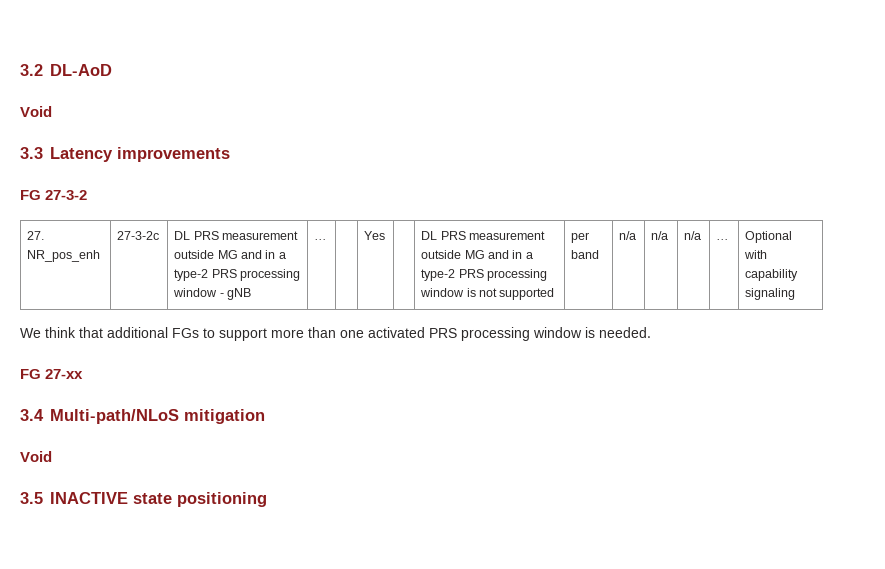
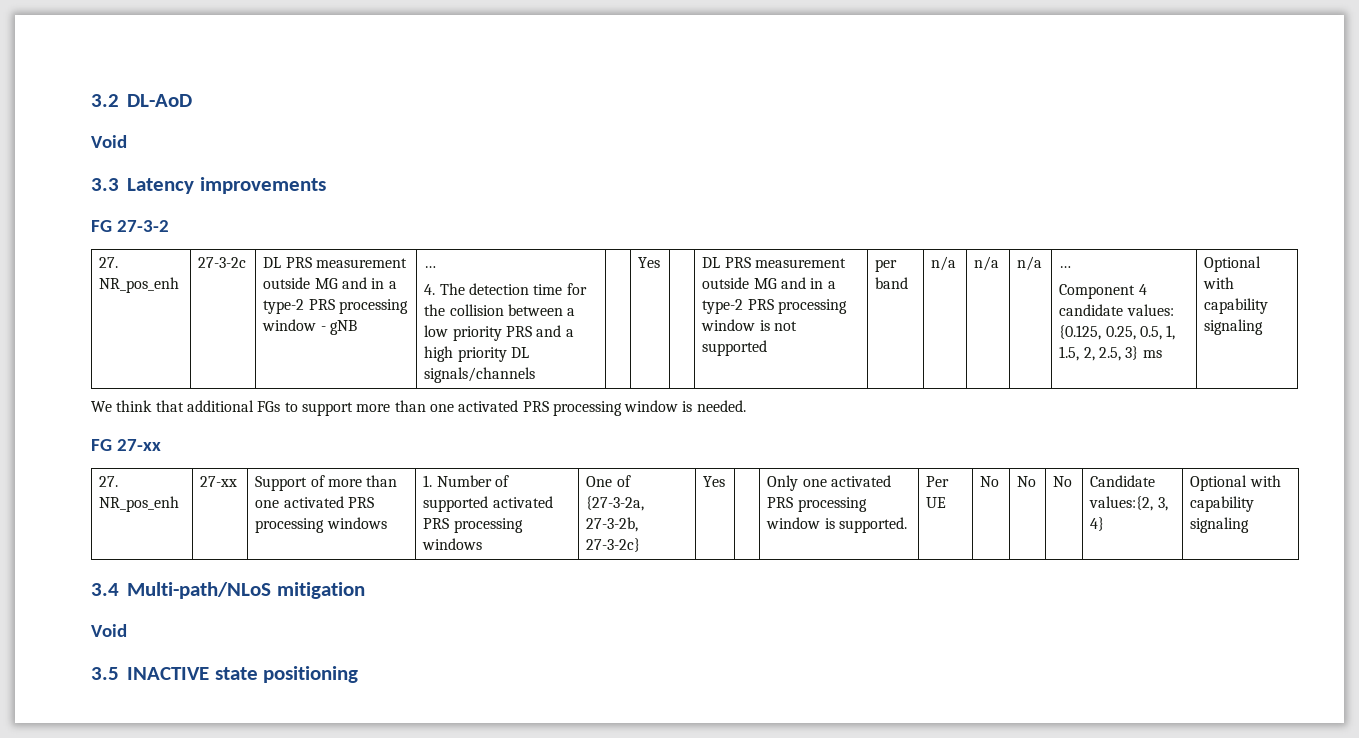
(328, 239) none -> [424,283,587,295] [424,304,576,316] [424,325,574,341] [424,346,529,362] [424,367,536,383] // 4. The detection time for the collision between a low priority PRS and a high priority DL signals/channels
(730, 239) none -> [1059,284,1147,299] [1059,304,1174,316] [1059,325,1176,340] [1059,346,1162,361] // Component 4 candidate values: {0.125, 0.25, 0.5, 1, 1.5, 2, 2.5, 3} ms
(84, 374) none -> [99,476,119,487] [99,496,180,512] [200,476,238,487] [255,475,398,491] [255,496,374,508] [255,517,387,533] [423,475,509,487] [423,496,553,512] [423,518,523,533] [422,538,483,550] [586,475,631,487] [586,496,645,511] [586,517,639,532] [586,538,641,552] [703,476,726,487] [767,475,891,491] [767,497,867,512] [766,517,907,533] [926,476,950,487] [926,497,947,508] [980,476,1000,487] [1017,476,1037,487] [1053,476,1073,487] [1090,475,1156,487] [1089,496,1168,511] [1090,517,1105,531] [1190,475,1281,491] [1190,496,1255,512] [1190,517,1250,533] // 27. NR_pos_enh | 27-xx | Support of more than one activated PRS processing windows | 1. Number of supported activated PRS processing windows | One of {27-3-2a, 27-3-2b, 27-3-2c} | Yes | | Only one activated PRS processing window is supported. | Per UE | No | No | No | Candidate values:{2, 3, 4} | Optional with capability signaling

